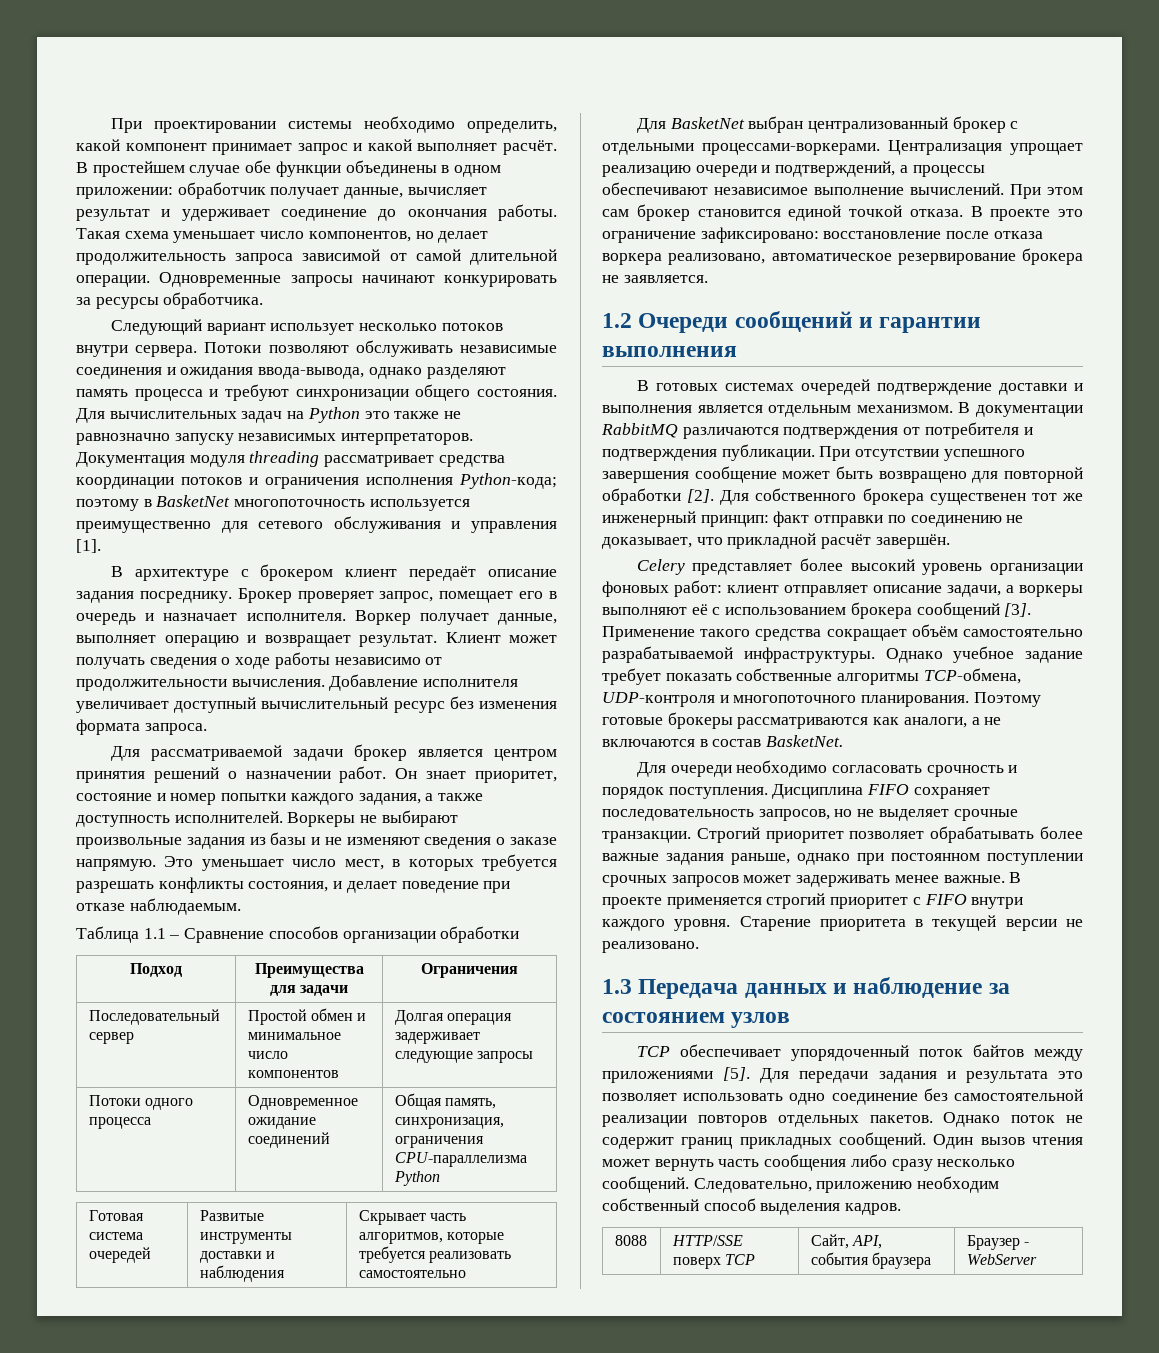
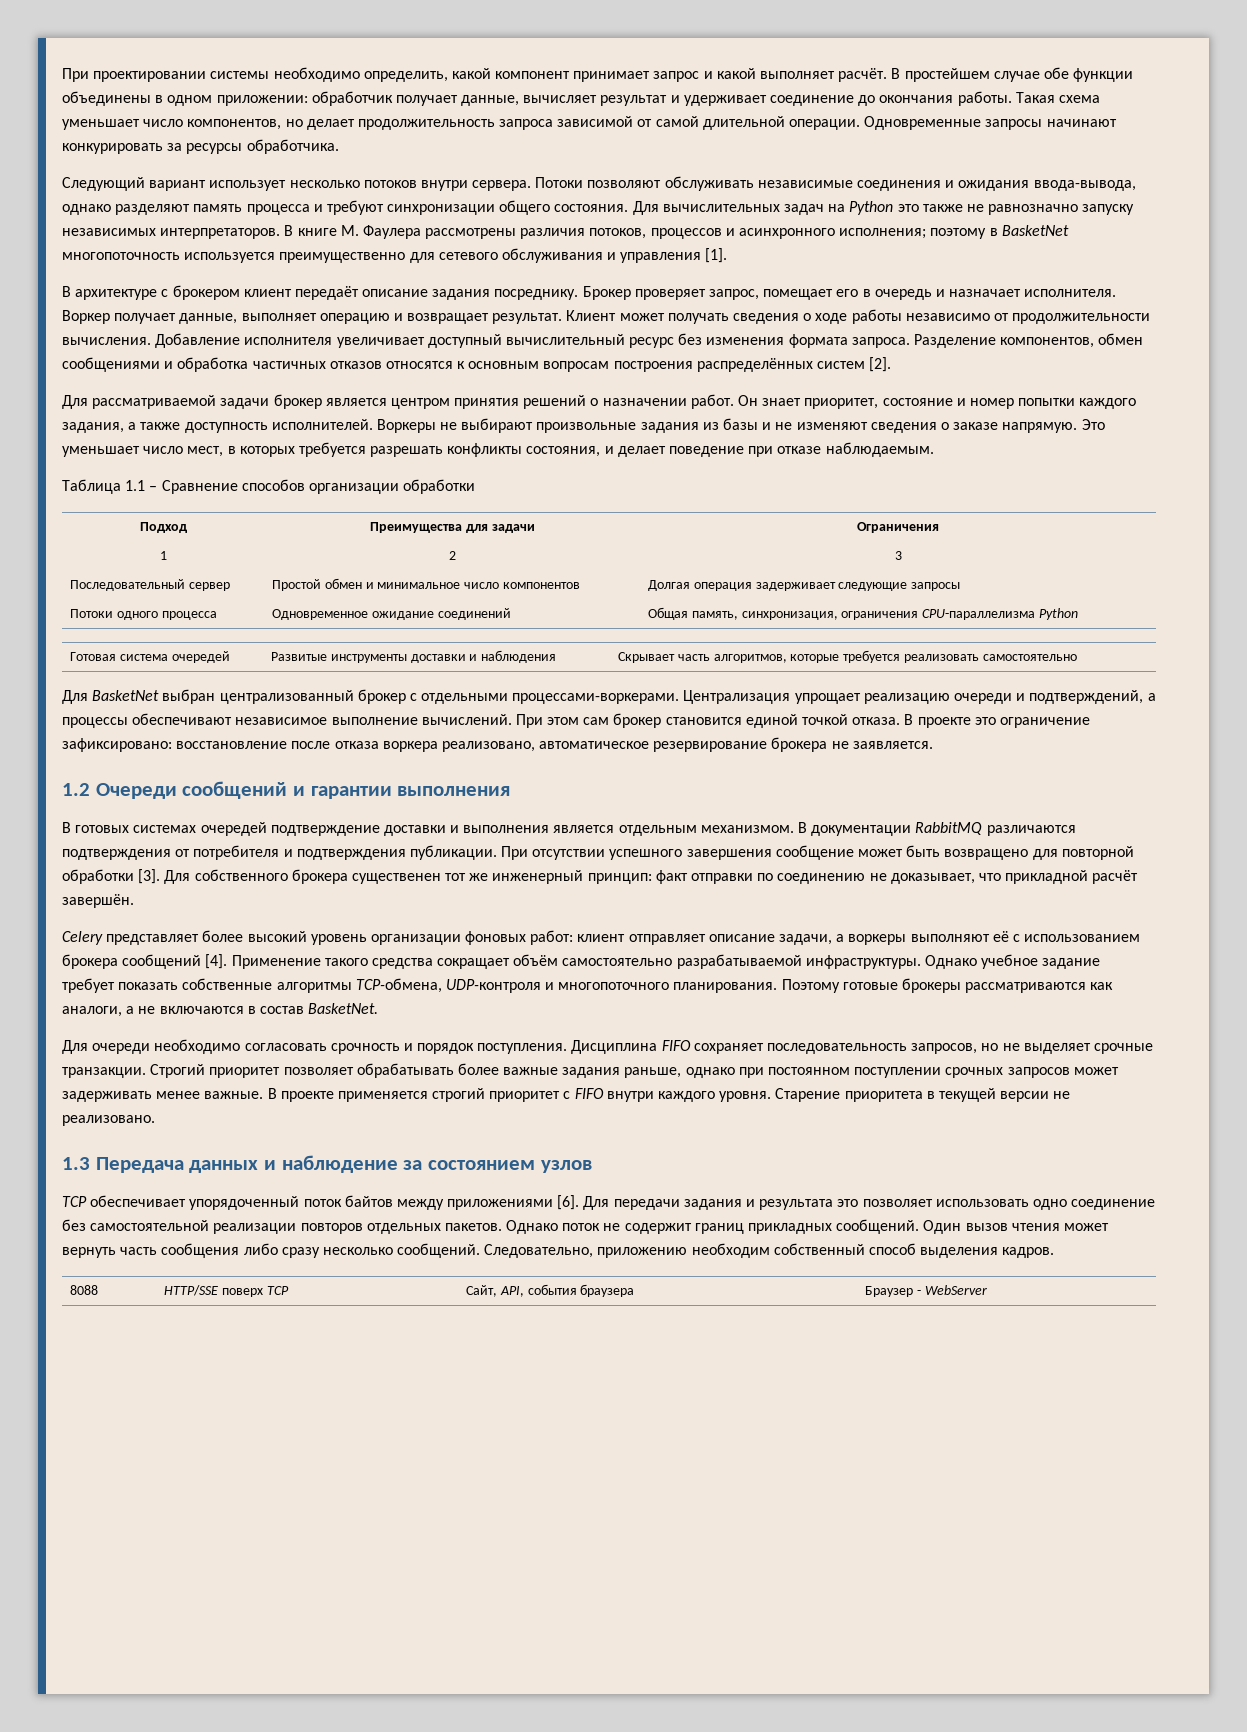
[76,451,505,467] [76,473,557,489] Документация модуля threading рассматривает средства координации потоков и ограничения исполнения Python-кода; -> [284,225,927,239] В книге М. Фаулера рассмотрены различия потоков, процессов и асинхронного исполнения;
(207, 729) none -> [914,333,1144,348] [62,357,892,372] Разделение компонентов, обмен сообщениями и обработка частичных отказов относятся к основным вопросам построения распределённых систем [2].
(518, 970) none -> [160,551,167,560] [449,551,456,560] [894,551,902,560] // 1 | 2 | 3
[687,489,715,503] [2]. -> [138,869,161,884] [3].
[1004,603,1032,617] [3]. -> [205,954,228,969] [4].
[723,1067,751,1081] [5]. -> [557,1195,580,1210] [6].

